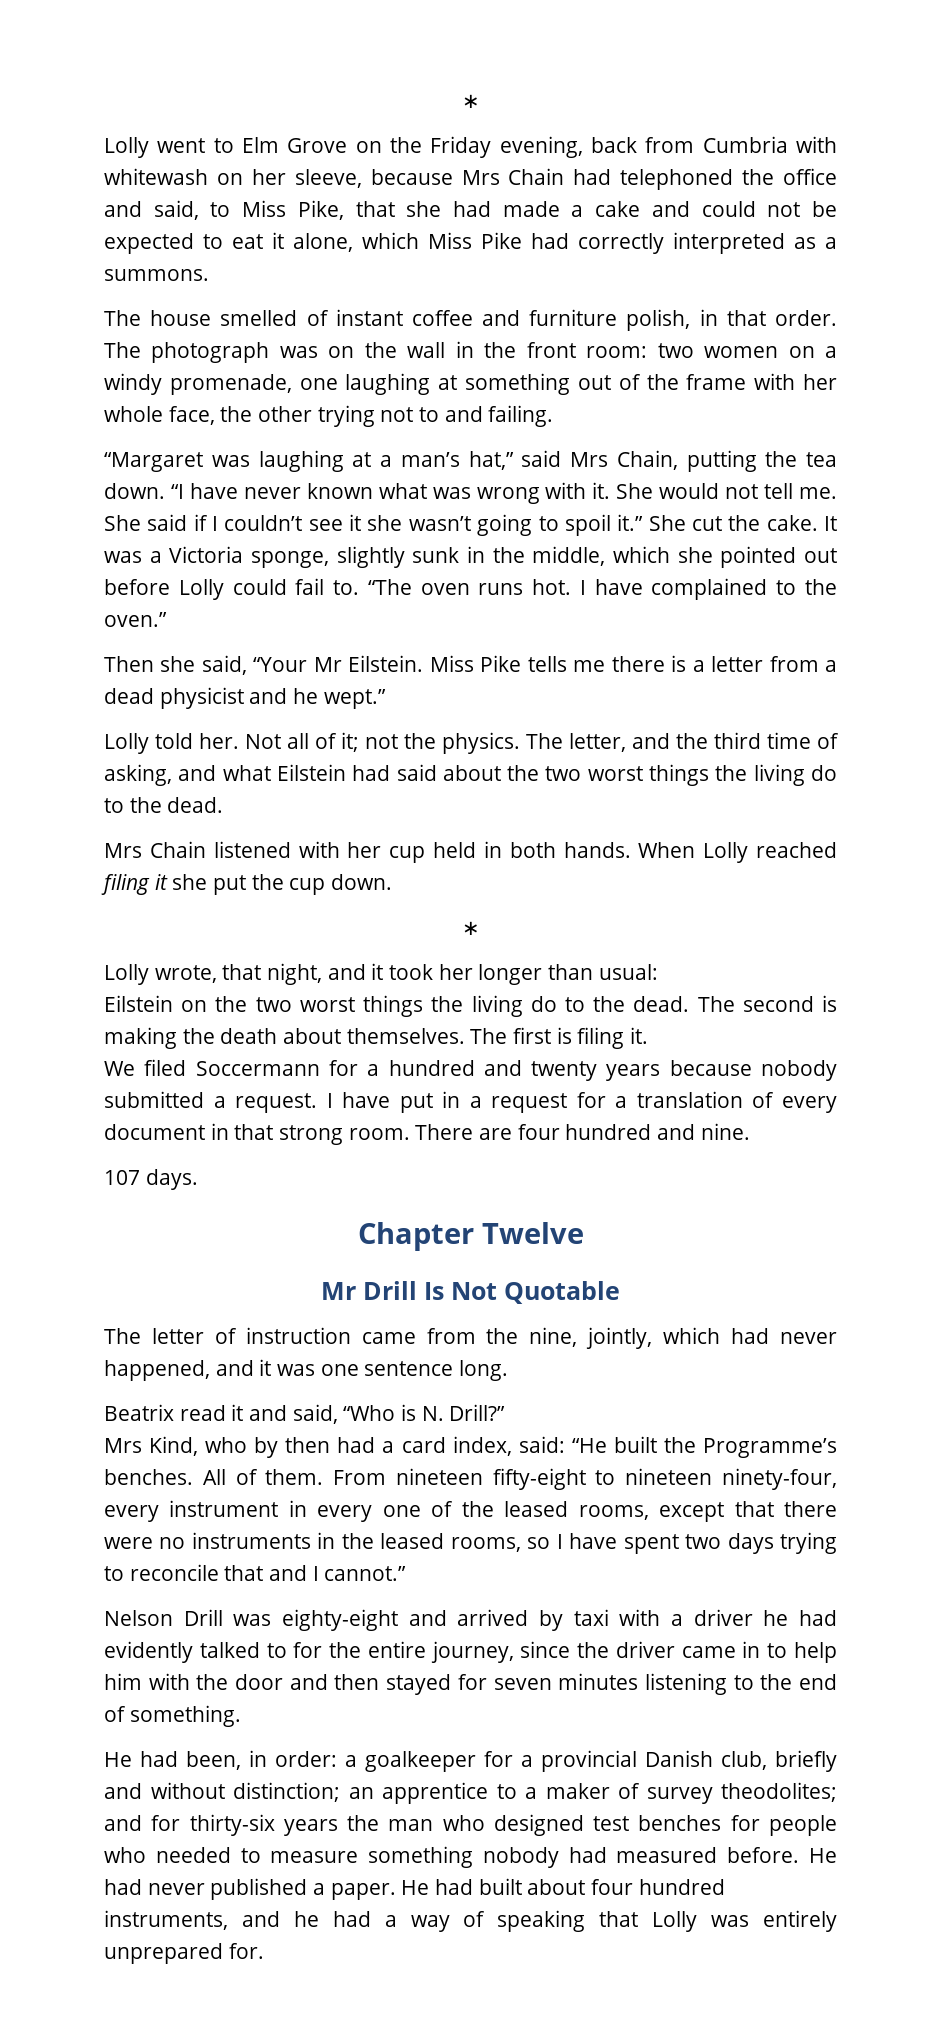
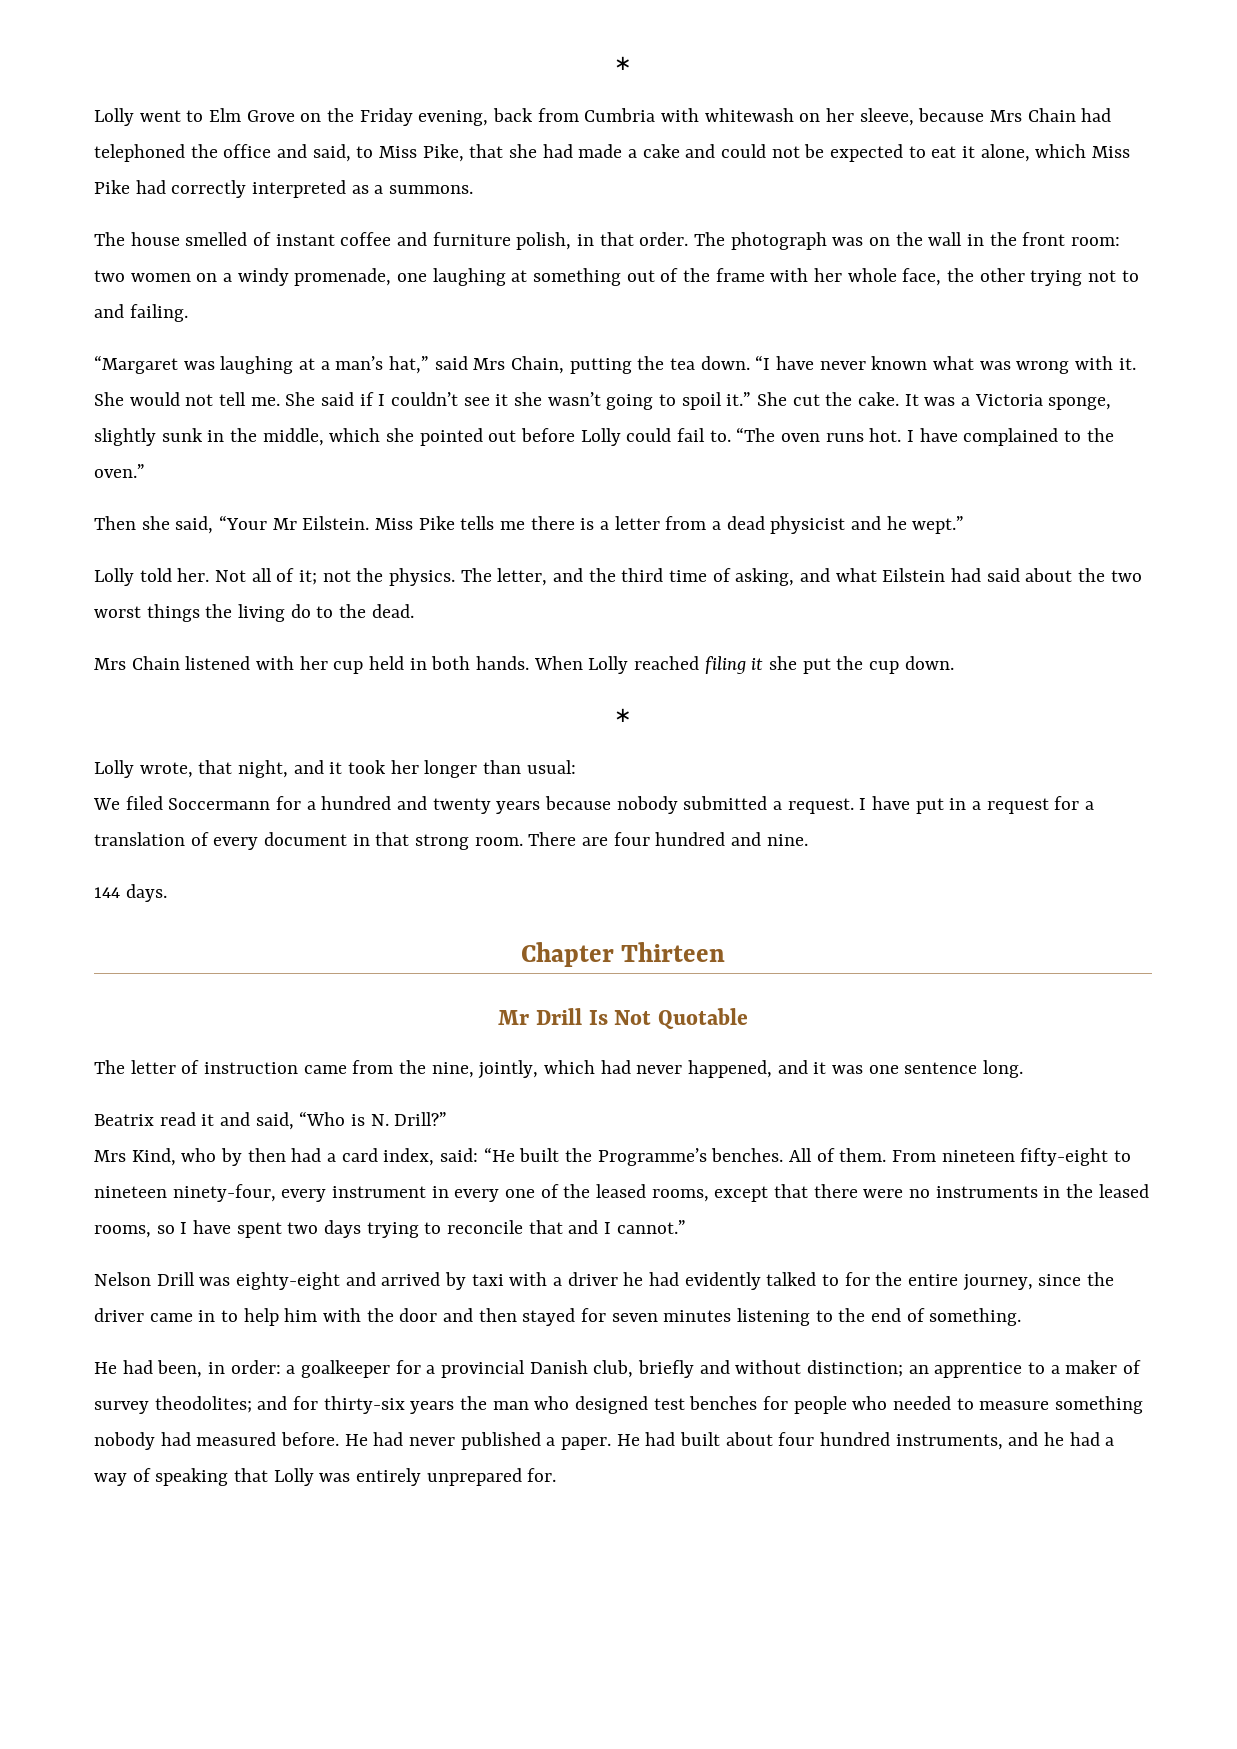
[104,995,837,1017] [104,1027,649,1049] // Eilstein on the two worst things the living do to the dead. The second is making the death about themselves. The first is filing it. -> (576, 767) none
[104,1170,140,1185] 107 -> [94,887,120,898] 144
[481,1222,584,1244] Twelve -> [621,942,726,962] Thirteen

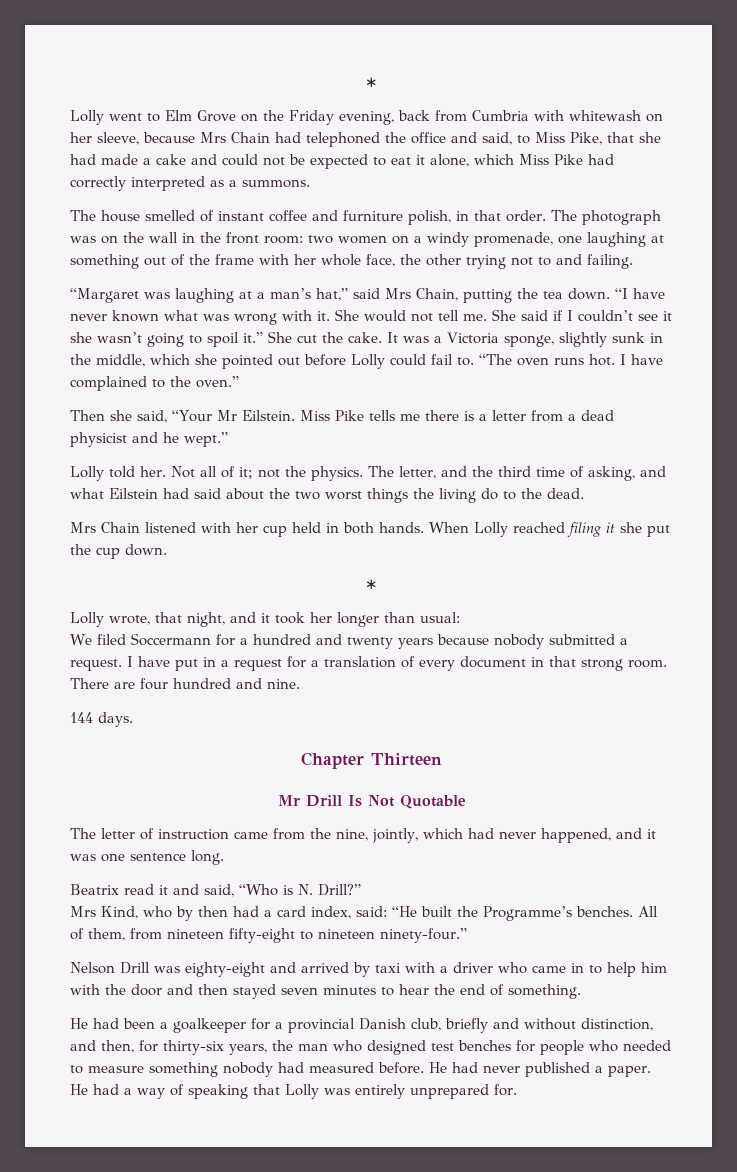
[839,1148,937,1162] them. From -> [88,928,162,941] them, from
[172,1184,1149,1202] [94,1220,686,1238] ninety-four, every instrument in every one of the leased rooms, except that there were no instruments in the leased rooms, so I have spent two days trying to reconcile that and I cannot.” -> [380,928,467,943] ninety-four.”
[623,1272,1115,1291] [94,1308,144,1322] he had evidently talked to for the entire journey, since the driver -> [498,962,527,974] who
[581,1308,607,1322] for -> (276, 991) none
[737,1308,833,1326] listening to -> [381,984,429,996] to hear
[157,1360,281,1378] been, in order: -> [123,1018,155,1029] been
[807,1360,1142,1378] [94,1396,288,1414] distinction; an apprentice to a maker of survey theodolites; and -> [581,1018,653,1031] [70,1040,134,1053] distinction, and then,
[410,1401,455,1414] years -> [229,1044,267,1055] years,
[680,1432,1100,1450] built about four hundred instruments, and he had -> (119, 1089) none

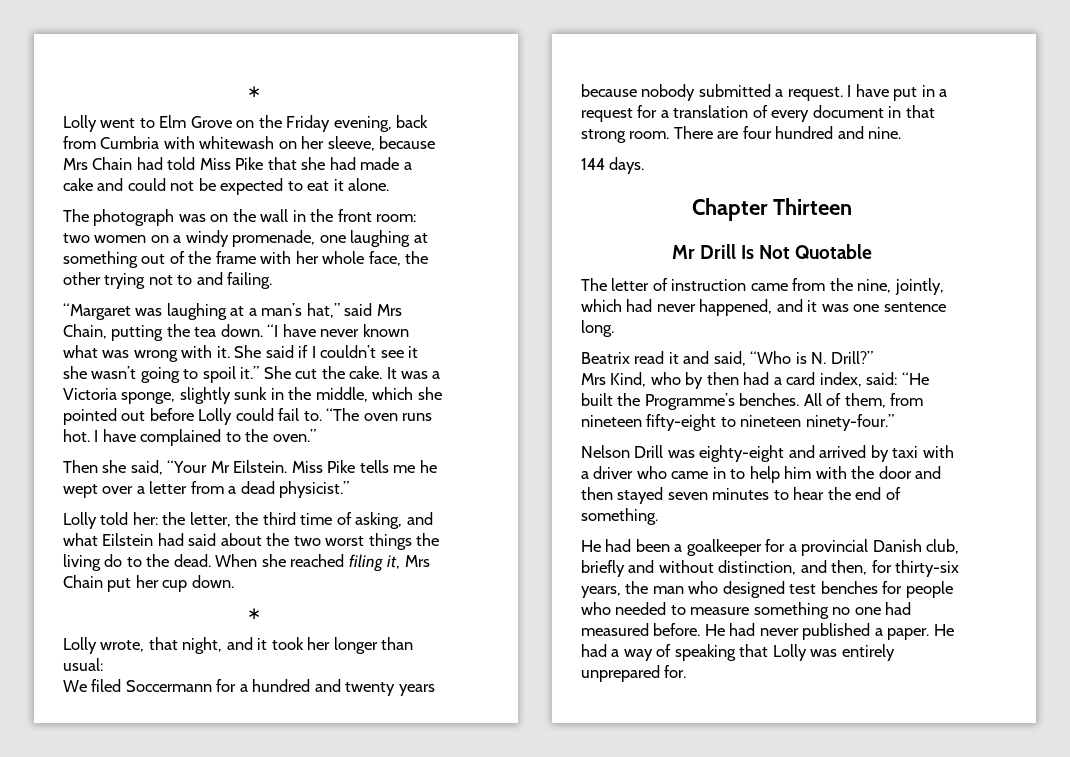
[306,132,602,147] telephoned the office and said, to Miss Pike, -> [167,157,264,170] told Miss Pike
[430,154,614,167] [70,176,310,191] [70,210,546,225] alone, which Miss Pike had correctly interpreted as a summons. // The house smelled of instant coffee and furniture polish, in that order. -> [348,178,390,191] alone. //
[364,309,516,322] would not tell me. She -> (262, 351) none
[424,410,474,421] there is -> [419,460,437,473] [63,484,134,498] he wept over
[70,432,228,447] [70,466,467,481] physicist and he wept.” // Lolly told her. Not all of it; not the physics. The letter, and -> [279,481,350,498] [63,512,231,529] physicist.” // Lolly told her: the letter,
[70,522,670,537] [70,544,91,555] // Mrs Chain listened with her cup held in both hands. When Lolly reached filing it she put the -> [215,554,430,572] [63,575,159,592] When she reached filing it, Mrs Chain put her
[223,1062,273,1077] nobody -> [832,607,881,615] no one

